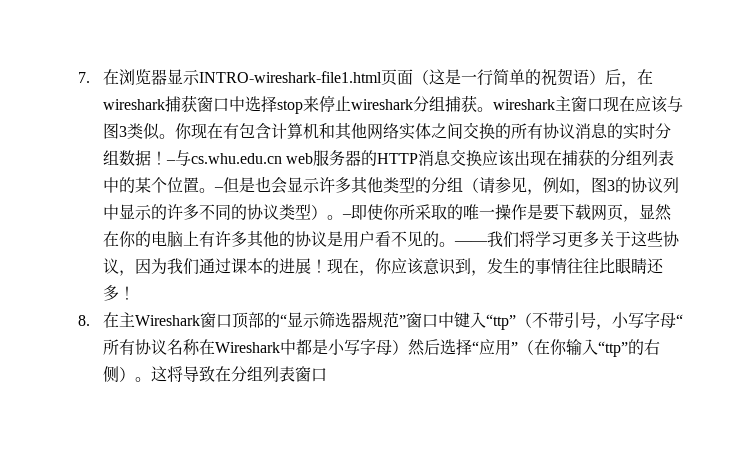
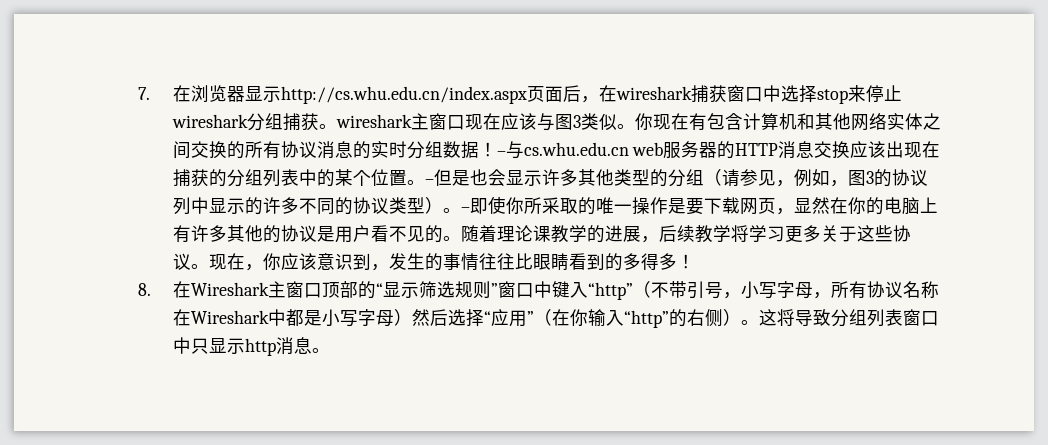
[199,68,606,86] INTRO-wireshark-file1.html页面（这是一行简单的祝贺语） -> [280,86,563,104] http://cs.whu.edu.cn/index.aspx页面
[454,231,520,248] ——我们 -> [460,225,731,243] 随着理论课教学的进展，后续教学
[119,258,328,276] ，因为我们通过课本的进展！ -> [190,264,209,269] 。
[647,258,665,274] 还 -> [568,253,659,271] 看到的多得
[119,312,201,327] 主Wireshark -> [190,281,286,298] Wireshark主
[351,312,400,328] 器规范 -> [454,281,491,299] 规则
[486,314,517,330] “ttp” -> [587,282,633,300] “http”
[676,314,684,326] “ -> [812,292,831,299] ，
[598,341,629,357] “ttp” -> [623,310,669,328] “http”
[215,366,232,382] 在 -> (831, 317) none
(328, 375) none -> [172,337,330,356] 中只显示http消息。

